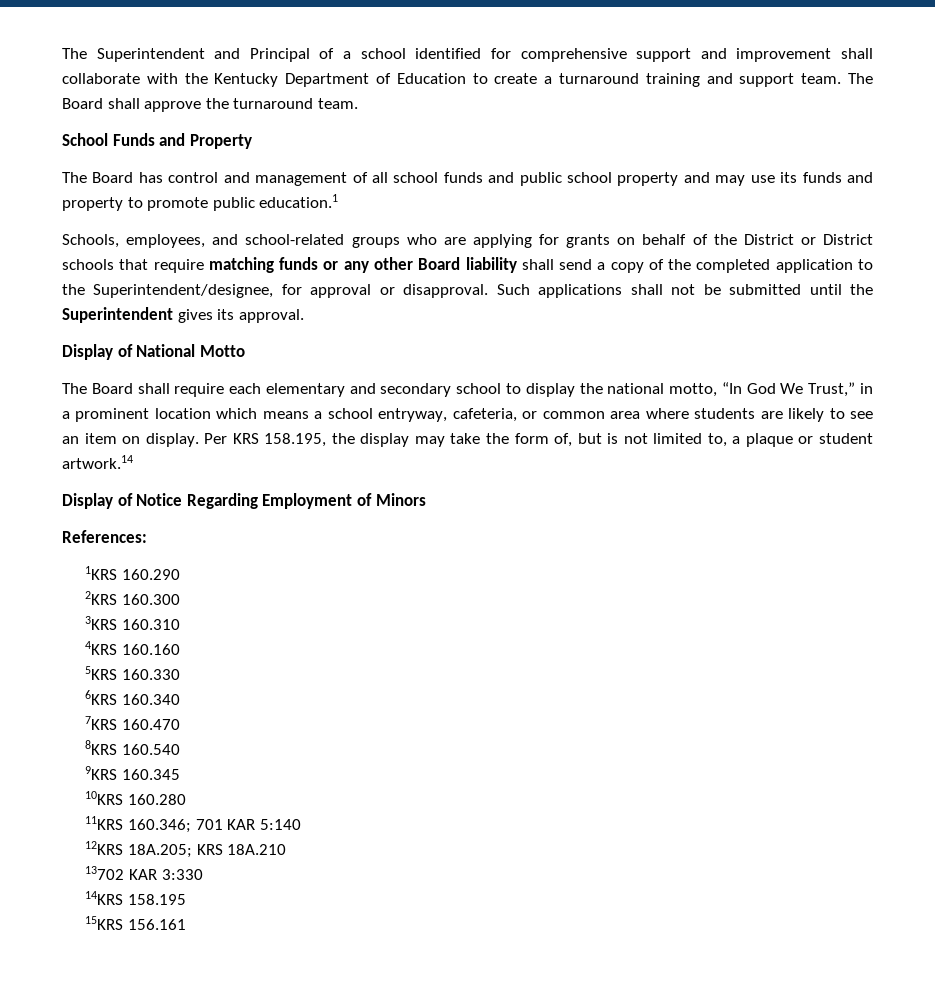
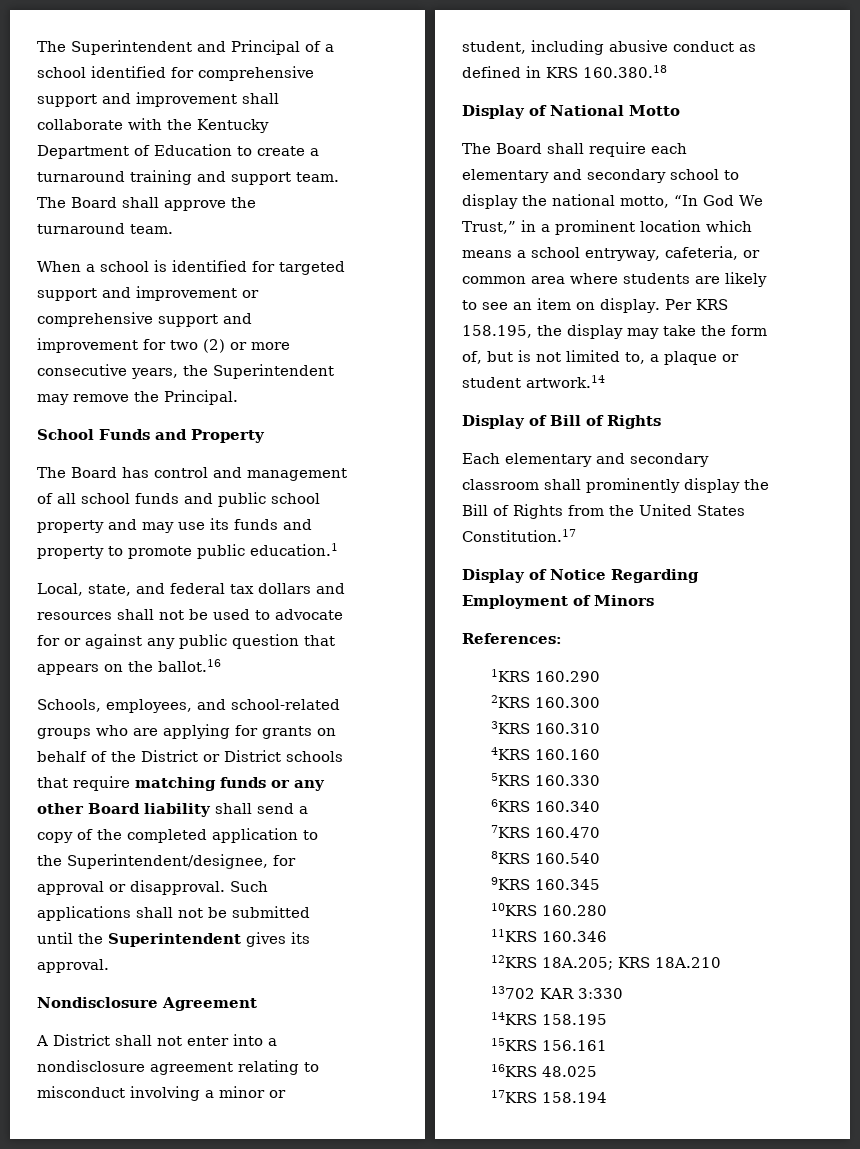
(358, 103) none -> [37,260,345,275] [37,286,259,301] [37,312,252,327] [37,338,290,353] [37,364,334,379] [37,390,238,405] // When a school is identified for targeted support and improvement or comprehensive support and improvement for two (2) or more consecutive years, the Superintendent may remove the Principal.
(339, 201) none -> [37,583,345,596] [37,609,343,620] [37,634,335,649] [37,659,221,675] // Local, state, and federal tax dollars and resources shall not be used to advocate for or against any public question that appears on the ballot.16
(304, 316) none -> [37,997,257,1011] [36,1034,277,1046] [37,1060,319,1075] [37,1086,286,1101] [462,40,756,55] [462,65,667,78] // Nondisclosure Agreement // A District shall not enter into a nondisclosure agreement relating to misconduct involving a minor or student, including abusive conduct as defined in KRS 160.380.18
(133, 462) none -> [462,415,661,429] [462,453,709,467] [462,478,769,493] [462,504,745,519] [462,529,576,542] // Display of Bill of Rights // Each elementary and secondary classroom shall prominently display the Bill of Rights from the United States Constitution.17
[128,819,301,833] 160.346; 701 KAR 5:140 -> [541,931,607,942] 160.346
(187, 924) none -> [490,1064,597,1077] [490,1090,607,1103] // 16KRS 48.025 // 17KRS 158.194

